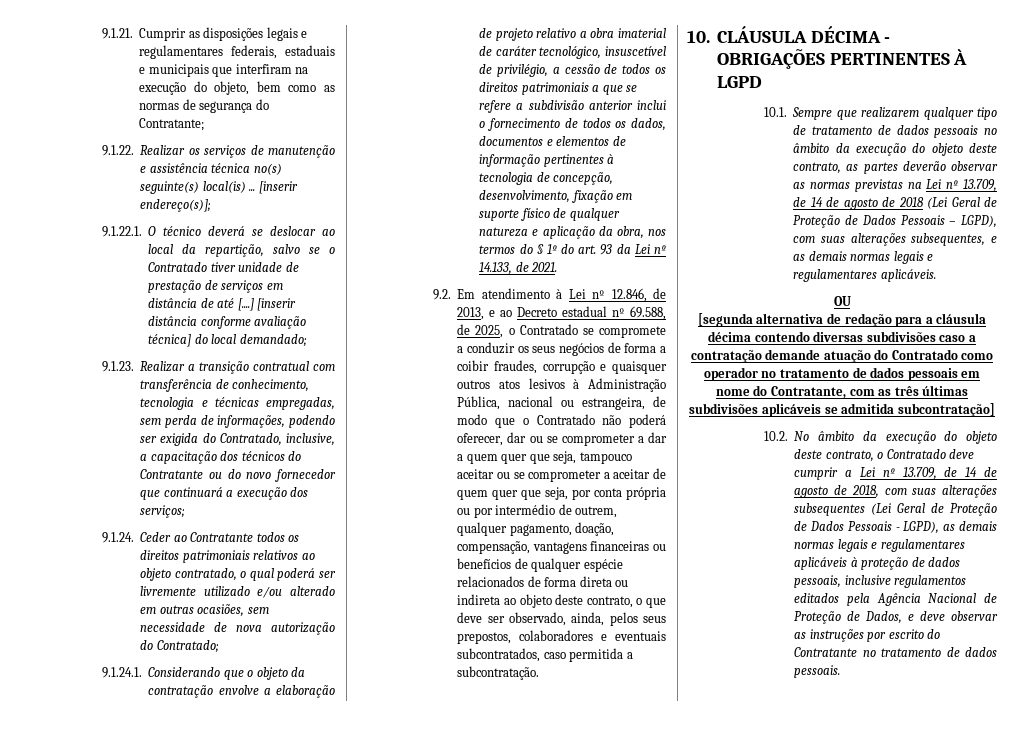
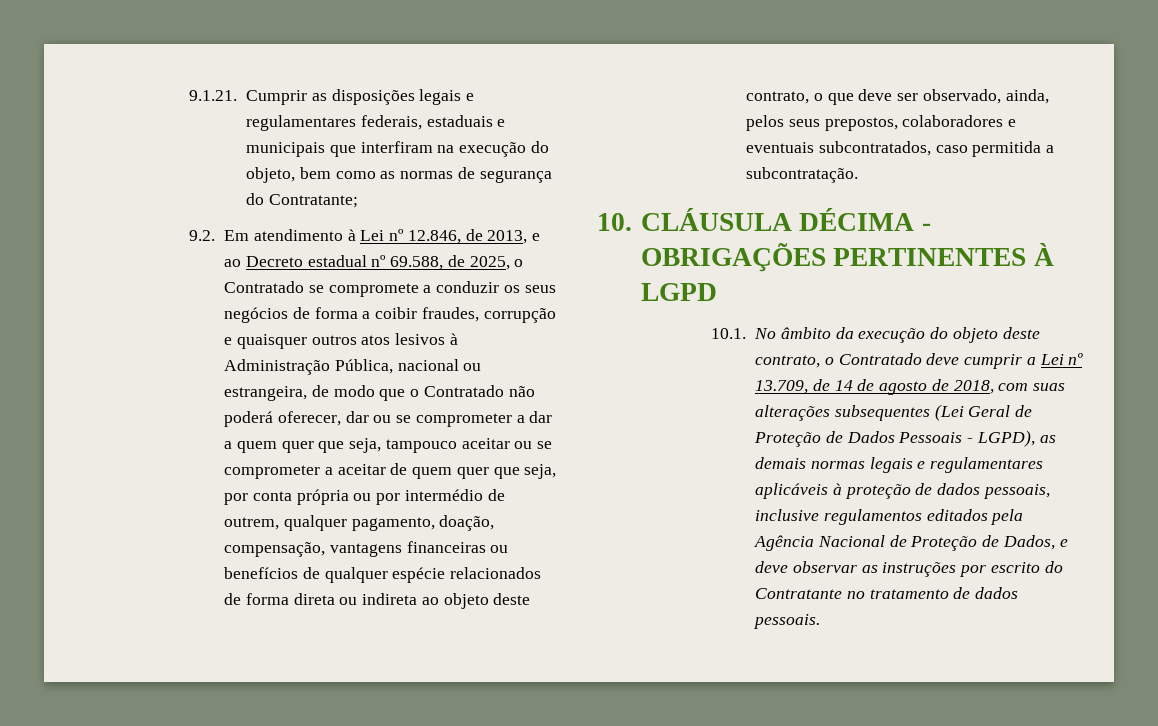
[101,145,336,158] [140,163,282,175] [140,181,298,194] [140,199,212,212] [101,226,336,237] [148,244,335,257] [148,262,299,272] [148,280,283,293] [148,298,297,311] [148,316,307,329] [148,334,307,347] [101,361,336,374] [140,379,310,392] [140,397,335,410] [140,415,336,428] [140,433,336,446] [140,451,302,464] [140,469,337,482] [140,487,309,500] [140,505,186,518] [101,532,300,543] [140,550,315,563] [140,568,337,581] [140,586,335,598] [140,604,269,617] [140,622,335,635] [140,640,219,653] [101,667,306,680] [148,685,335,698] [479,28,666,41] [479,46,666,59] [479,64,666,77] [479,82,638,95] [479,100,666,113] [479,118,666,131] [479,136,626,146] [479,154,615,167] [479,172,614,185] [479,190,633,203] [479,208,620,221] [479,226,666,239] [479,244,666,255] [479,262,558,275] // 9.1.22. Realizar os serviços de manutenção e assistência técnica no(s) seguinte(s) local(is) ... [inserir endereço(s)]; // 9.1.22.1. O técnico deverá se deslocar ao local da repartição, salvo se o Contratado tiver unidade de prestação de serviços em distância de até [....] [inserir distância conforme avaliação técnica] do local demandado; // 9.1.23. Realizar a transição contratual com transferência de conhecimento, tecnologia e técnicas empregadas, sem perda de informações, podendo ser exigida do Contratado, inclusive, a capacitação dos técnicos do Contratante ou do novo fornecedor que continuará a execução dos serviços; // 9.1.24. Ceder ao Contratante todos os direitos patrimoniais relativos ao objeto contratado, o qual poderá ser livremente utilizado e/ou alterado em outras ocasiões, sem necessidade de nova autorização do Contratado; // 9.1.24.1. Considerando que o objeto da contratação envolve a elaboração de projeto relativo a obra imaterial de caráter tecnológico, insuscetível de privilégio, a cessão de todos os direitos patrimoniais a que se refere a subdivisão anterior inclui o fornecimento de todos os dados, documentos e elementos de informação pertinentes à tecnologia de concepção, desenvolvimento, fixação em suporte físico de qualquer natureza e aplicação da obra, nos termos do § 1º do art. 93 da Lei nº 14.133, de 2021. -> (358, 201) none
[792,107,997,120] [793,125,997,138] [793,143,997,156] [793,161,998,174] [793,179,997,192] [793,197,997,210] [793,215,997,228] [793,233,997,246] [793,251,934,264] [793,269,936,282] [833,296,851,306] [697,313,987,327] [708,331,976,342] [690,349,994,363] [703,367,981,381] [715,385,969,399] [689,403,995,417] [763,431,788,441] Sempre que realizarem qualquer tipo de tratamento de dados pessoais no âmbito da execução do objeto deste contrato, as partes deverão observar as normas previstas na Lei nº 13.709, de 14 de agosto de 2018 (Lei Geral de Proteção de Dados Pessoais – LGPD), com suas alterações subsequentes, e as demais normas legais e regulamentares aplicáveis. // OU // [segunda alternativa de redação para a cláusula décima contendo diversas subdivisões caso a contratação demande atuação do Contratado como operador no tratamento de dados pessoais em nome do Contratante, com as três últimas subdivisões aplicáveis se admitida subcontratação] // 10.2. -> (747, 333) none

